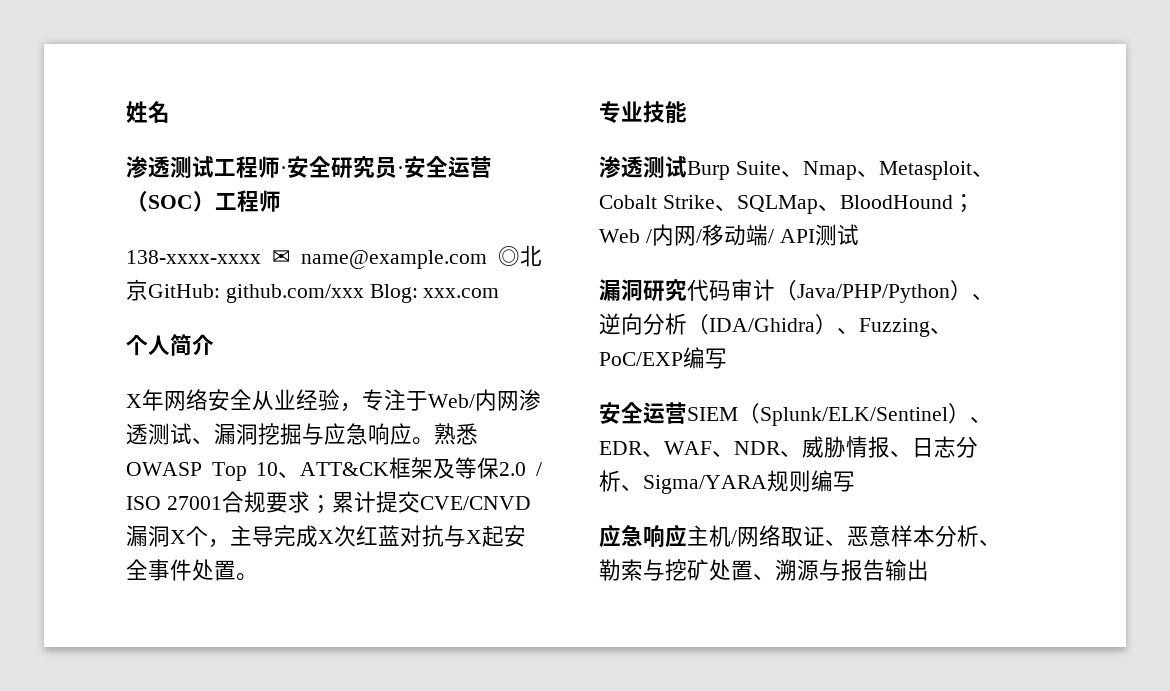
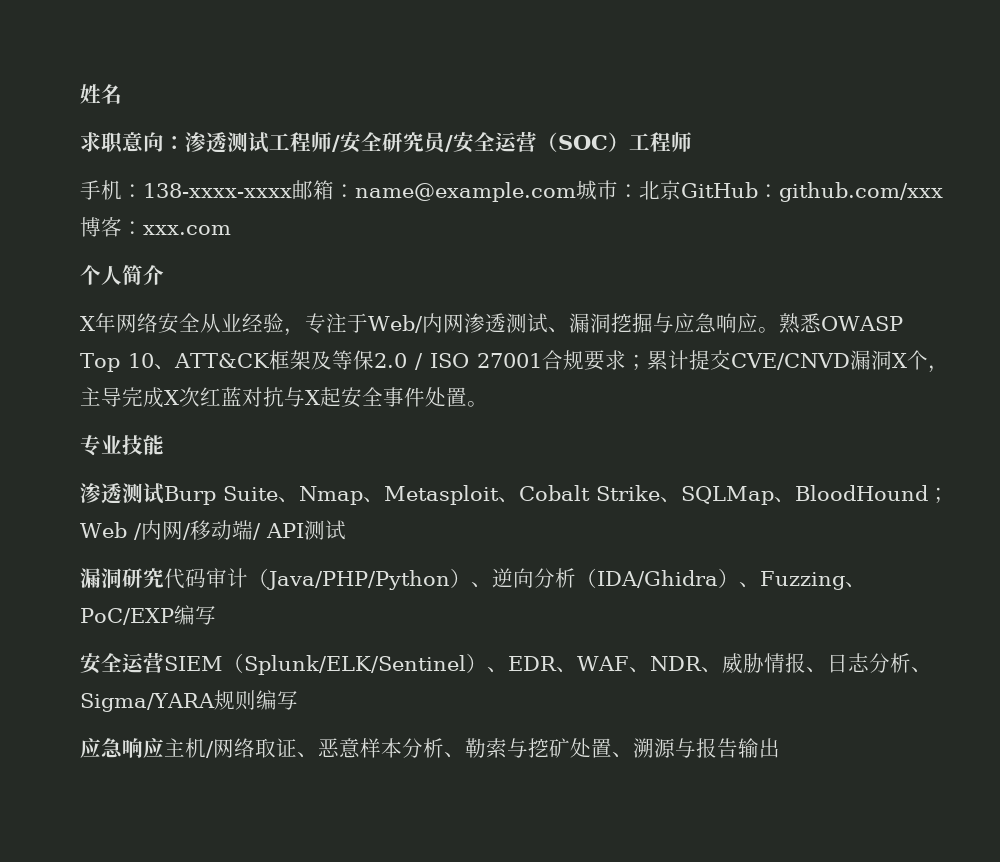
(170, 112) none -> [80,132,185,154] 求职意向：
[280,166,287,175] · -> [332,135,340,152] /
[397,166,404,175] · -> [445,135,453,152] /
[126,245,542,269] [126,279,418,303] 138-xxxx-xxxx ✉ name@example.com ◎北京GitHub: github.com/xxx Blog: -> [80,180,943,202] [80,217,143,237] 手机：138-xxxx-xxxx邮箱：name@example.com城市：北京GitHub：github.com/xxx博客：

